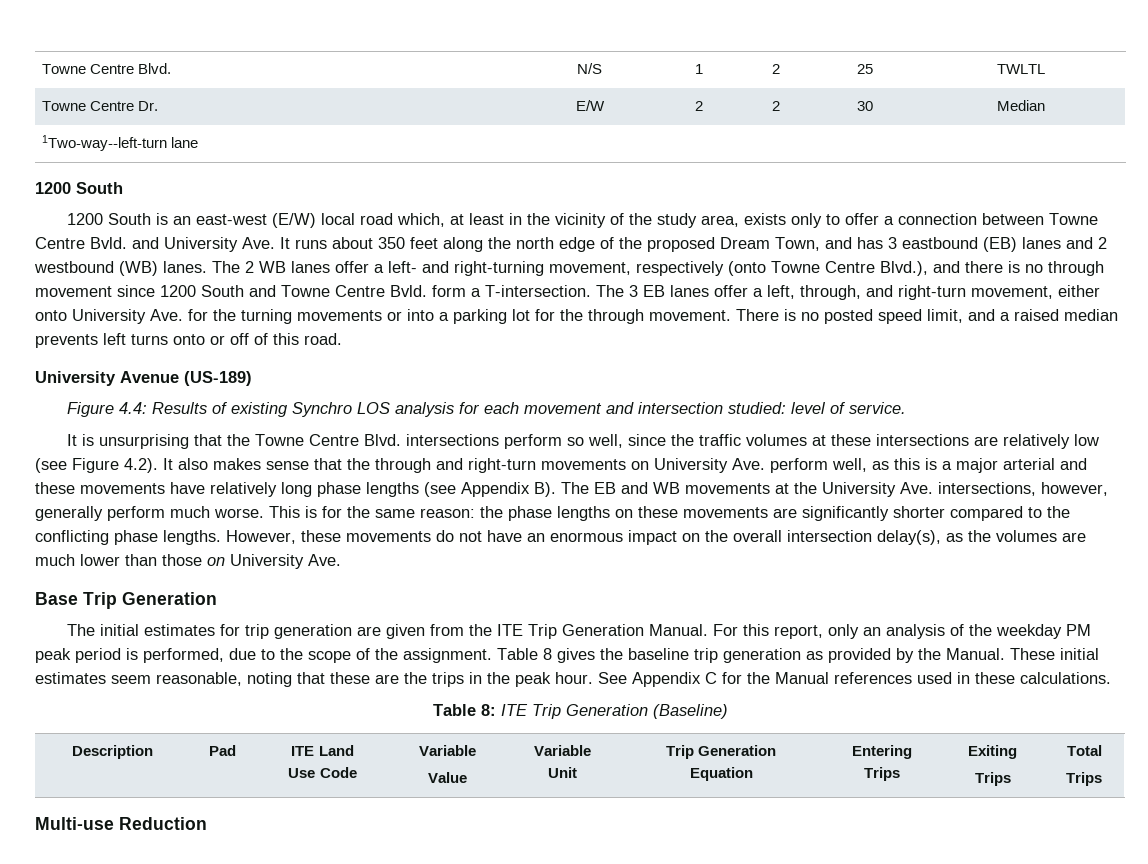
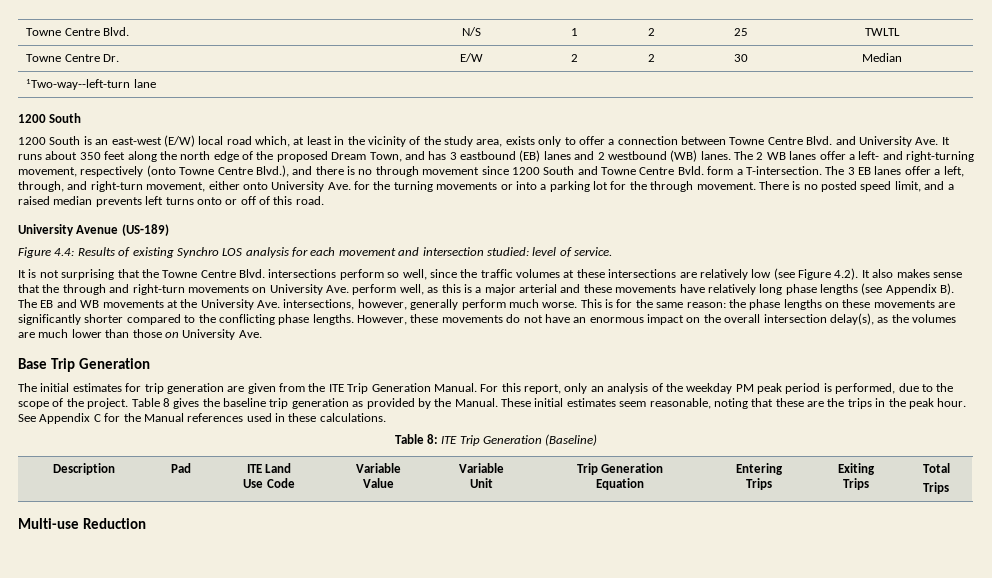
[90,237,127,249] Bvld. -> [806,136,833,145] Blvd.
[98,434,189,449] unsurprising -> [39,269,115,280] not surprising
[403,648,492,663] assignment. -> [87,398,129,409] project.

